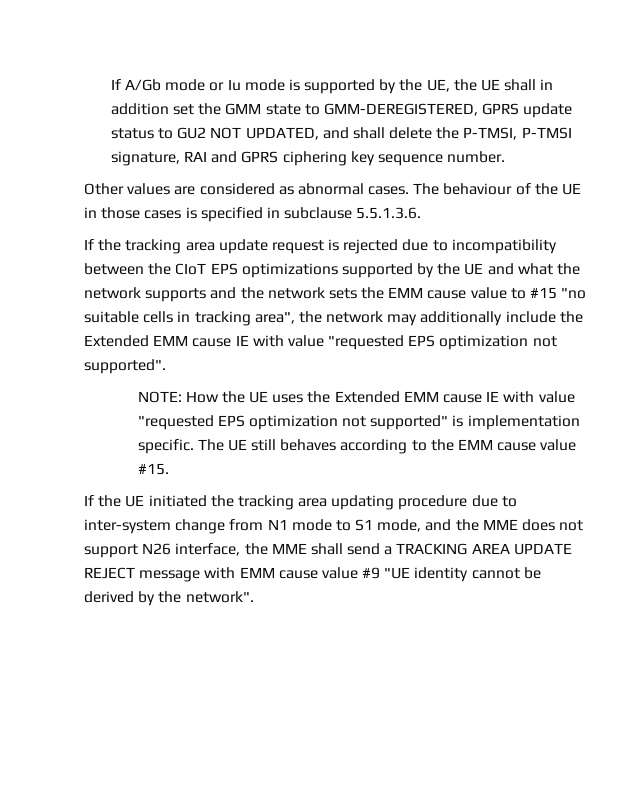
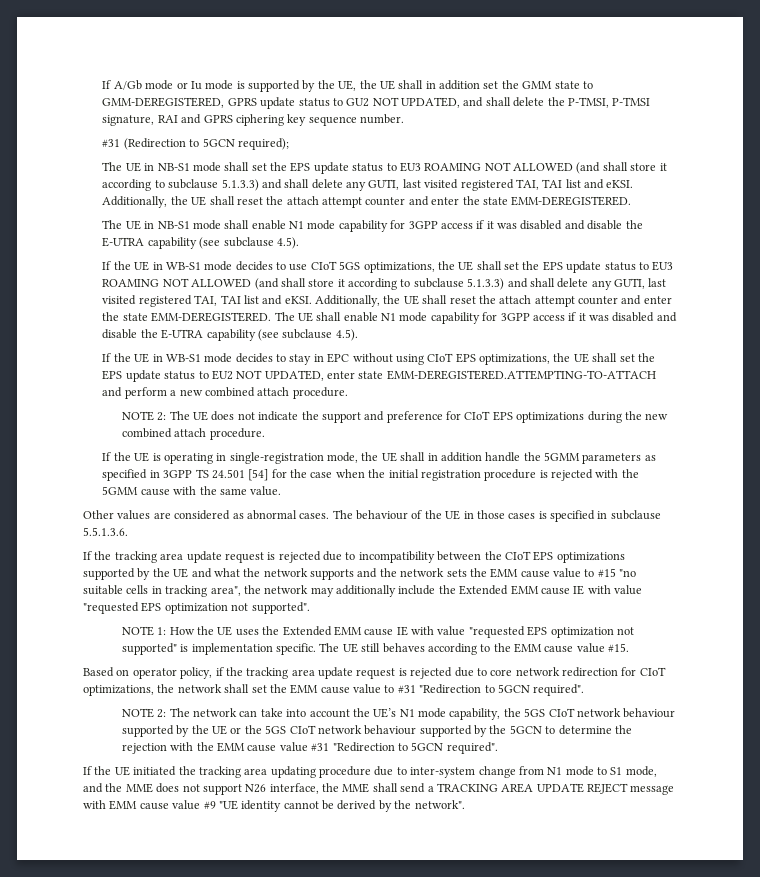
(506, 157) none -> [102,138,289,150] [102,162,667,174] [102,179,634,191] [102,196,632,208] [102,220,643,232] [102,237,299,249] [102,261,674,273] [102,278,667,290] [102,295,672,307] [102,312,677,324] [102,329,358,341] [102,353,655,365] [102,370,656,382] [102,387,348,399] [121,411,669,423] [121,428,265,440] [102,452,656,464] [102,469,639,481] [102,486,282,496] // #31 (Redirection to 5GCN required); // The UE in NB-S1 mode shall set the EPS update status to EU3 ROAMING NOT ALLOWED (and shall store it according to subclause 5.1.3.3) and shall delete any GUTI, last visited registered TAI, TAI list and eKSI. Additionally, the UE shall reset the attach attempt counter and enter the state EMM-DEREGISTERED. // The UE in NB-S1 mode shall enable N1 mode capability for 3GPP access if it was disabled and disable the E-UTRA capability (see subclause 4.5). // If the UE in WB-S1 mode decides to use CIoT 5GS optimizations, the UE shall set the EPS update status to EU3 ROAMING NOT ALLOWED (and shall store it according to subclause 5.1.3.3) and shall delete any GUTI, last visited registered TAI, TAI list and eKSI. Additionally, the UE shall reset the attach attempt counter and enter the state EMM-DEREGISTERED. The UE shall enable N1 mode capability for 3GPP access if it was disabled and disable the E-UTRA capability (see subclause 4.5). // If the UE in WB-S1 mode decides to stay in EPC without using CIoT EPS optimizations, the UE shall set the EPS update status to EU2 NOT UPDATED, enter state EMM-DEREGISTERED.ATTEMPTING-TO-ATTACH and perform a new combined attach procedure. // NOTE 2: The UE does not indicate the support and preference for CIoT EPS optimizations during the new combined attach procedure. // If the UE is operating in single-registration mode, the UE shall in addition handle the 5GMM parameters as specified in 3GPP TS 24.501 [54] for the case when the initial registration procedure is rejected with the 5GMM cause with the same value.
[137,391,182,403] NOTE: -> [121,626,167,636] NOTE 1:
(169, 469) none -> [83,667,666,679] [83,684,585,696] [121,708,676,720] [121,725,632,737] [121,742,498,754] // Based on operator policy, if the tracking area update request is rejected due to core network redirection for CIoT optimizations, the network shall set the EMM cause value to #31 "Redirection to 5GCN required". // NOTE 2: The network can take into account the UE’s N1 mode capability, the 5GS CIoT network behaviour supported by the UE or the 5GS CIoT network behaviour supported by the 5GCN to determine the rejection with the EMM cause value #31 "Redirection to 5GCN required".

